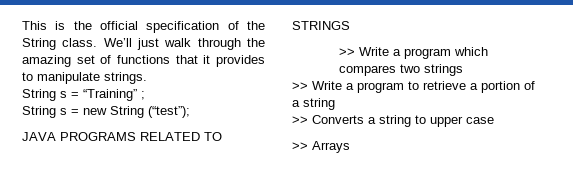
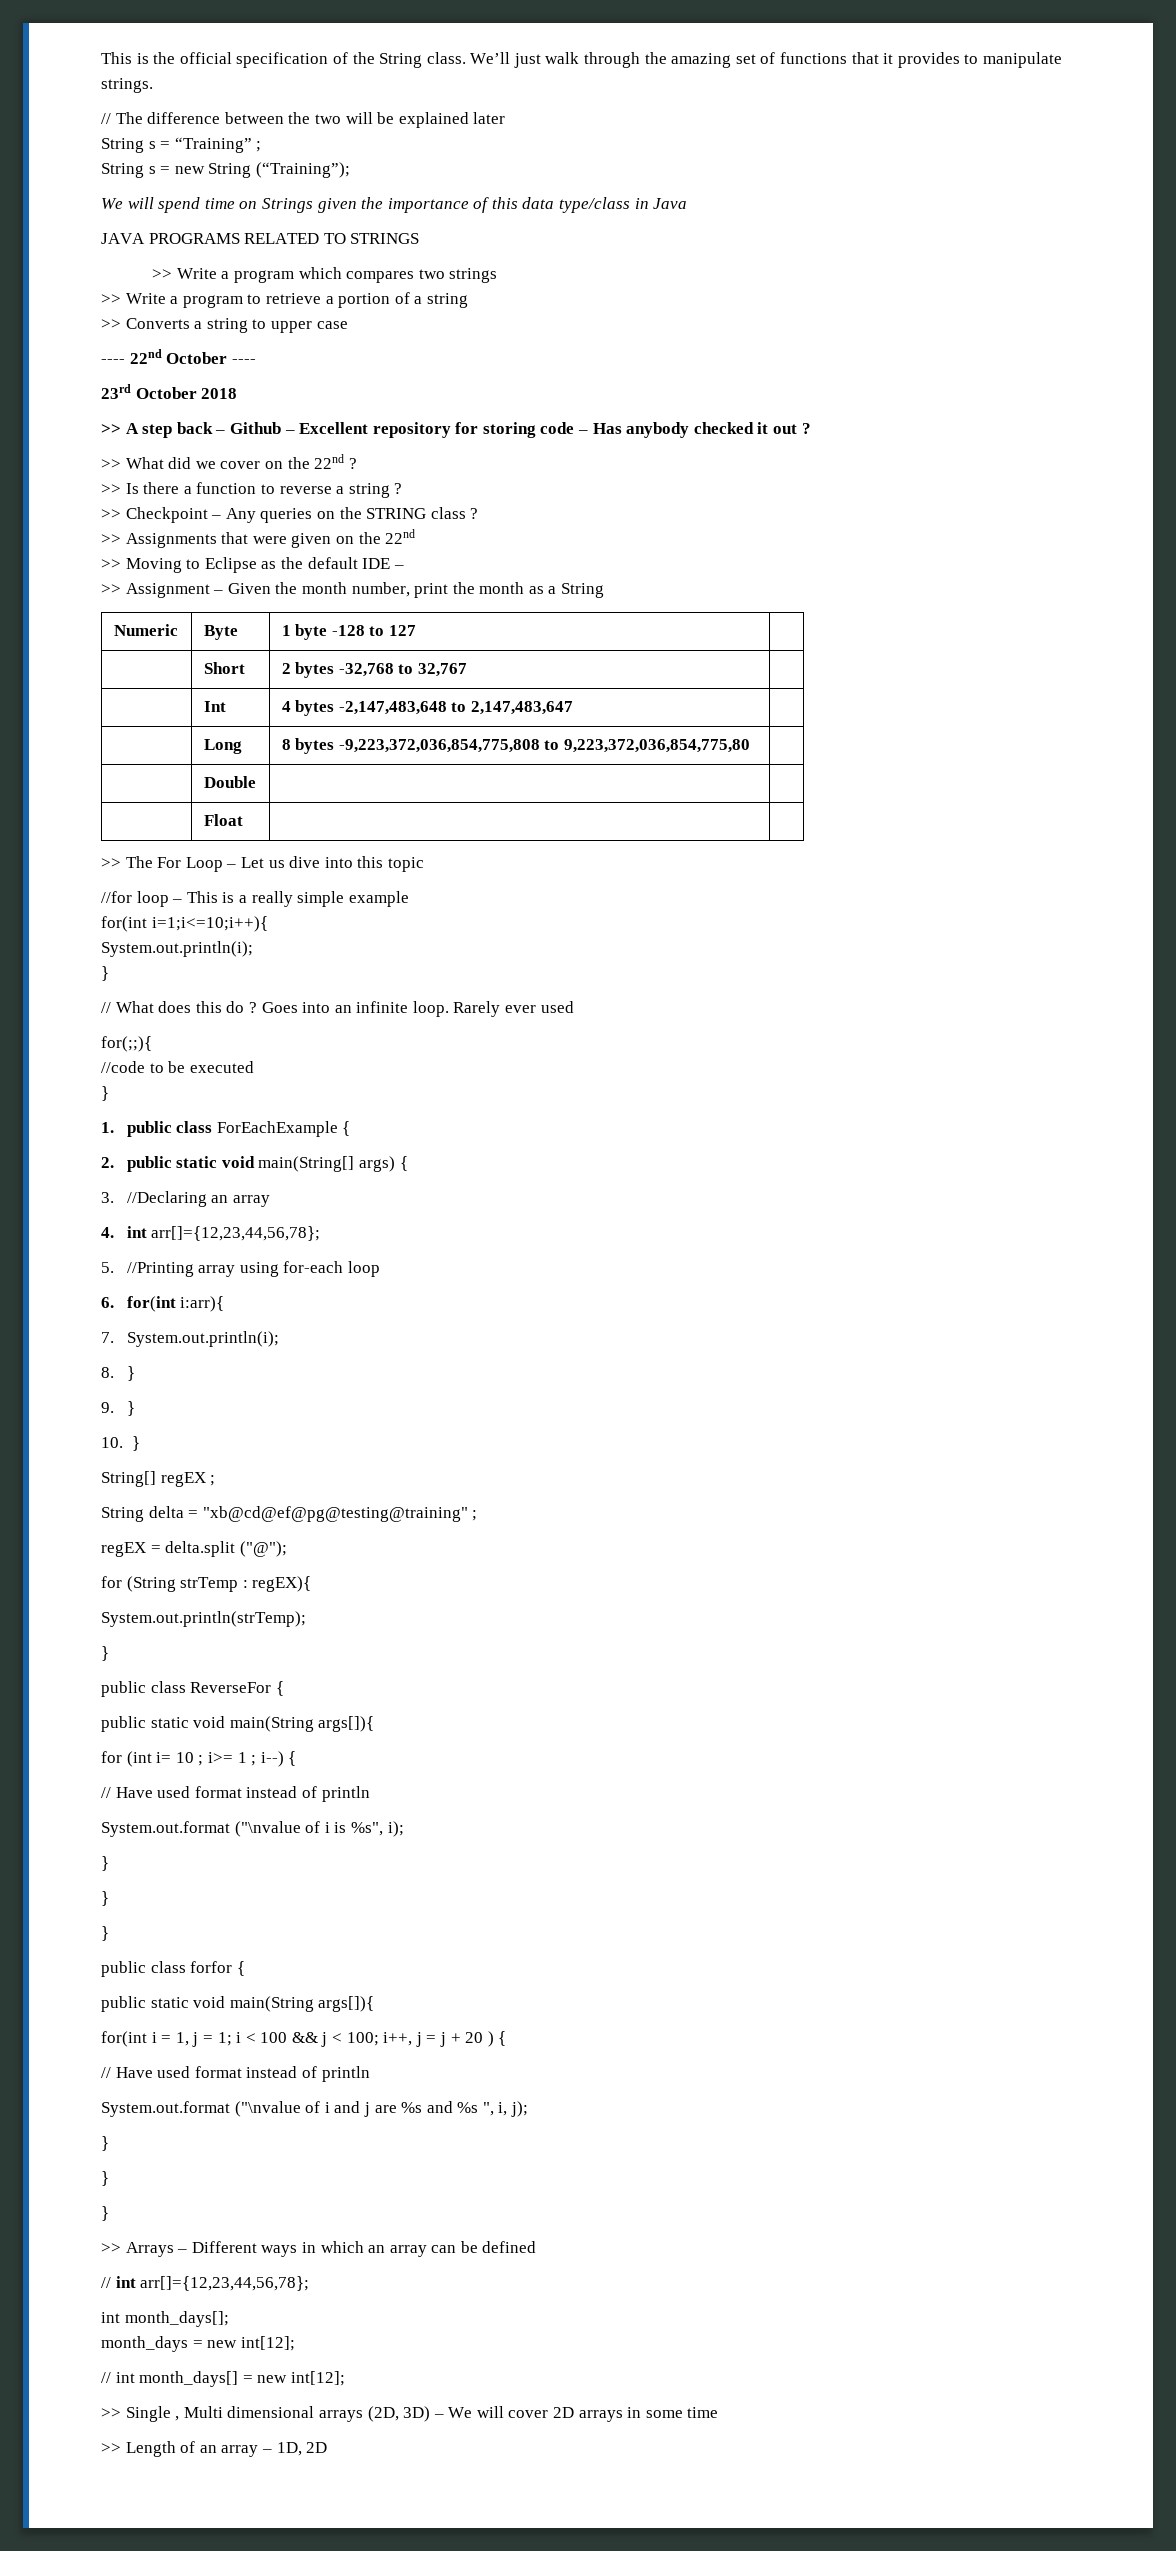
(147, 78) none -> [101,112,506,128] // // The difference between the two will be explained later
[148,106,190,118] (“test”); -> [255,162,350,178] [101,197,688,213] (“Training”); // We will spend time on Strings given the importance of this data type/class in Java
[292,141,350,153] >> Arrays -> [101,349,256,364] [101,384,238,399] [101,422,811,438] [101,454,357,469] [101,482,403,498] [101,507,479,523] [101,529,416,548] [101,557,404,573] [101,582,605,598] [113,624,178,636] [203,625,238,640] [281,624,416,640] [203,662,245,674] [281,662,467,678] [203,701,226,712] [281,700,573,716] [203,739,242,754] [281,738,750,754] [203,776,256,788] [203,814,243,826] [101,856,424,872] [101,891,409,907] [101,916,268,932] [101,941,253,957] [101,966,109,981] [101,1001,574,1017] [101,1036,152,1052] [101,1061,254,1073] [101,1086,109,1101] [101,1121,351,1137] [101,1156,408,1172] [101,1191,270,1207] [101,1226,321,1241] [101,1261,380,1277] [101,1296,225,1312] [101,1331,279,1347] [101,1366,135,1381] [101,1401,135,1416] [101,1436,140,1451] [101,1471,216,1487] [101,1506,478,1522] [101,1541,287,1557] [101,1576,312,1592] [101,1611,306,1627] [101,1646,109,1661] [101,1681,284,1697] [101,1716,375,1732] [101,1751,297,1767] [101,1786,370,1802] [101,1821,404,1837] [101,1856,109,1871] [101,1891,109,1906] [101,1926,109,1941] [101,1961,245,1977] [101,1996,375,2012] [101,2031,507,2047] [101,2066,370,2082] [101,2101,529,2117] [101,2136,109,2151] [101,2171,109,2186] [101,2206,109,2221] [101,2241,537,2257] [101,2276,310,2291] [101,2311,229,2327] [101,2336,295,2352] [101,2371,345,2387] [101,2406,719,2422] [101,2441,328,2457] ---- 22nd October ---- // 23rd October 2018 // >> A step back – Github – Excellent repository for storing code – Has anybody checked it out ? // >> What did we cover on the 22nd ? // >> Is there a function to reverse a string ? // >> Checkpoint – Any queries on the STRING class ? // >> Assignments that were given on the 22nd // >> Moving to Eclipse as the default IDE – // >> Assignment – Given the month number, print the month as a String // Numeric | Byte | 1 byte -128 to 127 | // | Short | 2 bytes -32,768 to 32,767 | // | Int | 4 bytes -2,147,483,648 to 2,147,483,647 | // | Long | 8 bytes -9,223,372,036,854,775,808 to 9,223,372,036,854,775,80 | // | Double | | // | Float | | // >> The For Loop – Let us dive into this topic // //for loop – This is a really simple example // for(int i=1;i<=10;i++){ // System.out.println(i); // } // // What does this do ? Goes into an infinite loop. Rarely ever used // for(;;){ // //code to be executed // } // 1. public class ForEachExample { // 2. public static void main(String[] args) { // 3. //Declaring an array // 4. int arr[]={12,23,44,56,78}; // 5. //Printing array using for-each loop // 6. for(int i:arr){ // 7. System.out.println(i); // 8. } // 9. } // 10. } // String[] regEX ; // String delta = "xb@cd@ef@pg@testing@training" ; // regEX = delta.split ("@"); // for (String strTemp : regEX){ // System.out.println(strTemp); // } // public class ReverseFor { // public static void main(String args[]){ // for (int i= 10 ; i>= 1 ; i--) { // // Have used format instead of println // System.out.format ("\nvalue of i is %s", i); // } // } // } // public class forfor { // public static void main(String args[]){ // for(int i = 1, j = 1; i < 100 && j < 100; i++, j = j + 20 ) { // // Have used format instead of println // System.out.format ("\nvalue of i and j are %s and %s ", i, j); // } // } // } // >> Arrays – Different ways in which an array can be defined // // int arr[]={12,23,44,56,78}; // int month_days[]; // month_days = new int[12]; // // int month_days[] = new int[12]; // >> Single , Multi dimensional arrays (2D, 3D) – We will cover 2D arrays in some time // >> Length of an array – 1D, 2D

